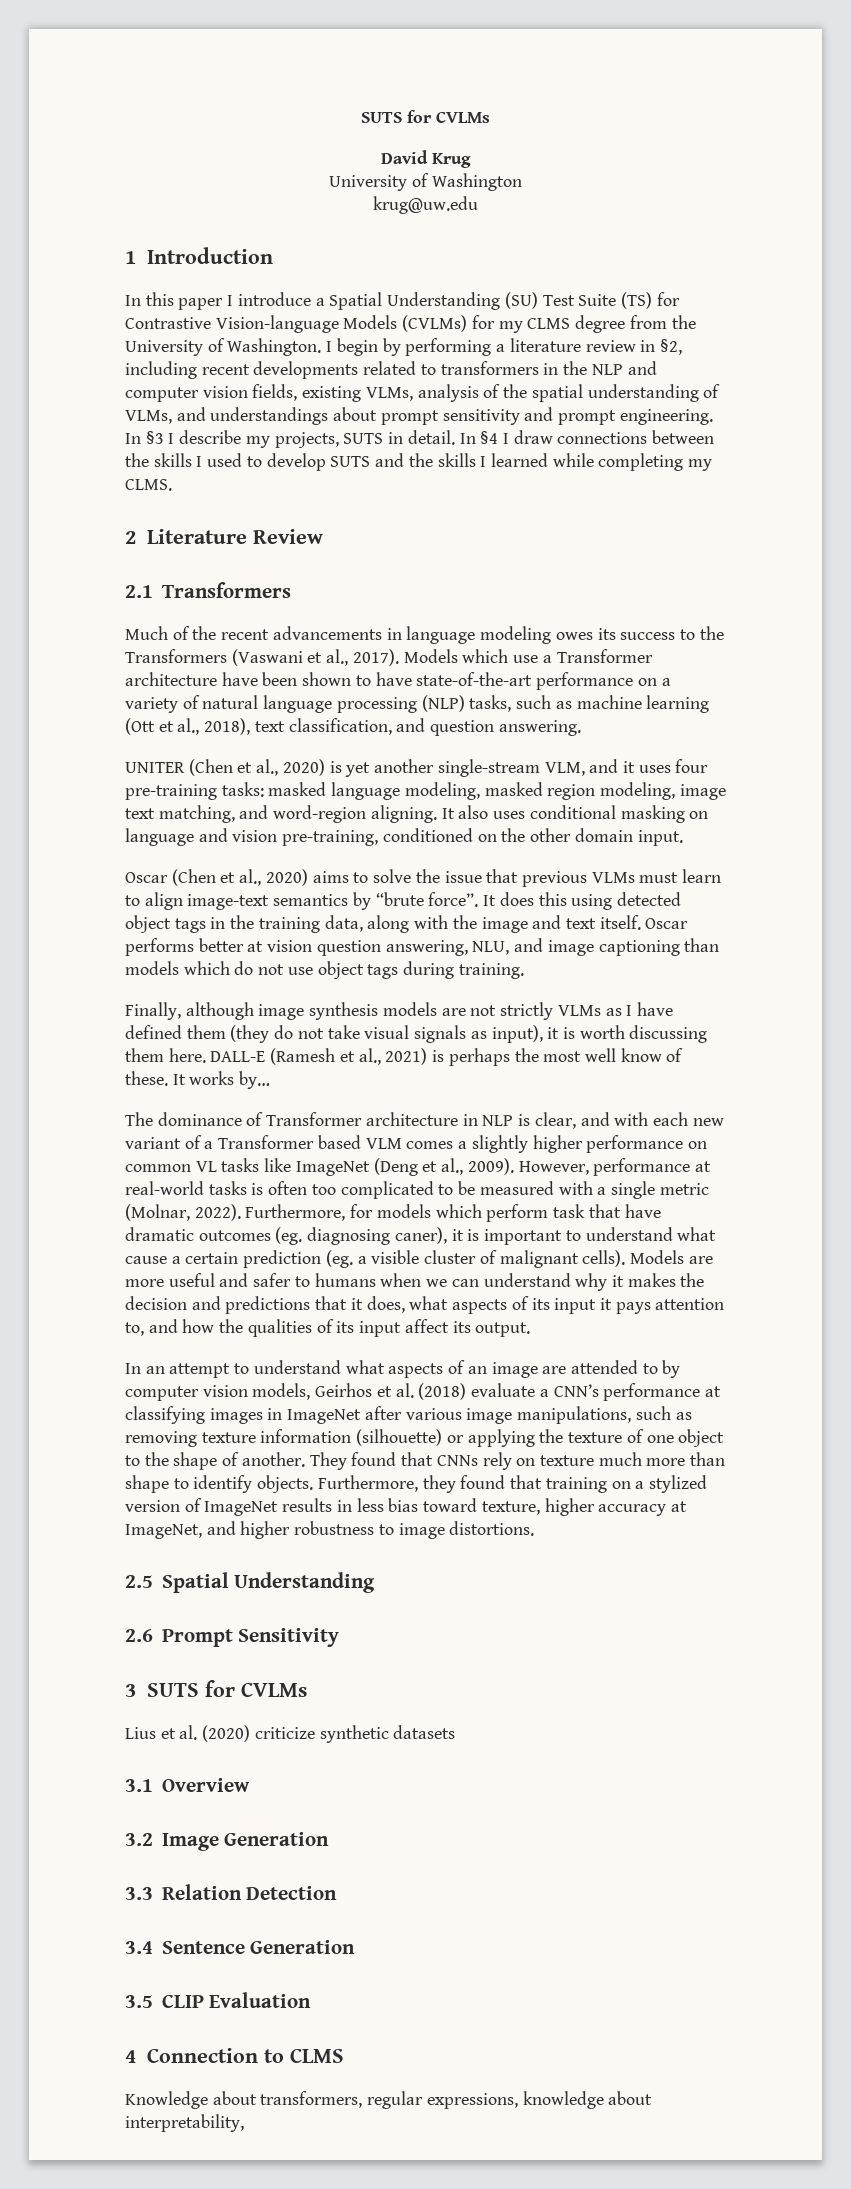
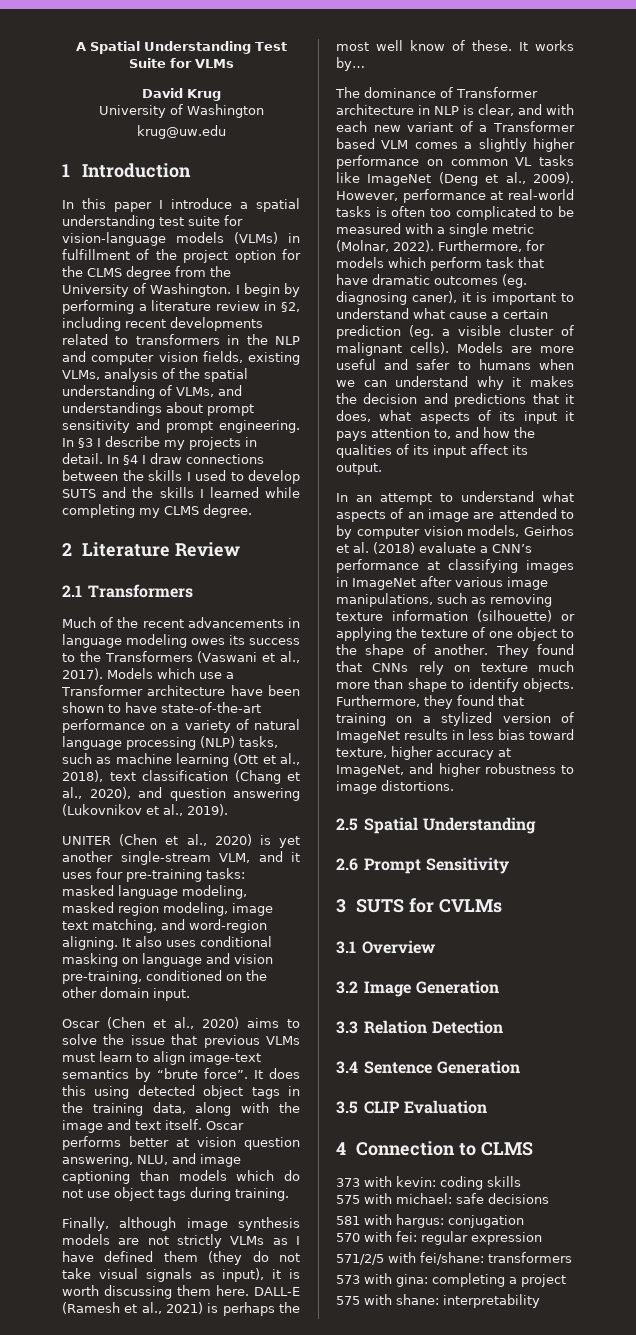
[361,110,490,123] SUTS for CVLMs -> [75,41,287,54] [128,58,234,68] A Spatial Understanding Test Suite for VLMs
[329,292,680,310] [125,315,523,333] Spatial Understanding (SU) Test Suite (TS) for Contrastive Vision-language Models (CVLMs) for my -> [256,198,300,212] [62,215,243,229] [62,232,300,246] [62,249,301,263] [62,266,83,277] spatial understanding test suite for vision-language models (VLMs) in fulfillment of the project option for the
[274,432,384,448] projects, SUTS -> [189,437,241,450] projects
[125,479,172,491] CLMS. -> [164,504,252,518] CLMS degree.
[288,718,581,736] classification, and question answering. -> [142,770,300,784] [62,787,300,801] [62,804,228,816] classification (Chang et al., 2020), and question answering (Lukovnikov et al., 2019).
[125,1725,456,1743] // Lius et al. (2020) criticize synthetic datasets -> (503, 906) none
[125,2091,653,2109] [125,2114,244,2132] Knowledge about transformers, regular expressions, knowledge about interpretability, -> [336,1176,521,1190] [336,1193,549,1204] [336,1214,524,1228] [336,1231,542,1245] [336,1252,572,1265] [336,1273,566,1287] [336,1294,540,1308] 373 with kevin: coding skills // 575 with michael: safe decisions // 581 with hargus: conjugation // 570 with fei: regular expression // 571/2/5 with fei/shane: transformers // 573 with gina: completing a project // 575 with shane: interpretability

